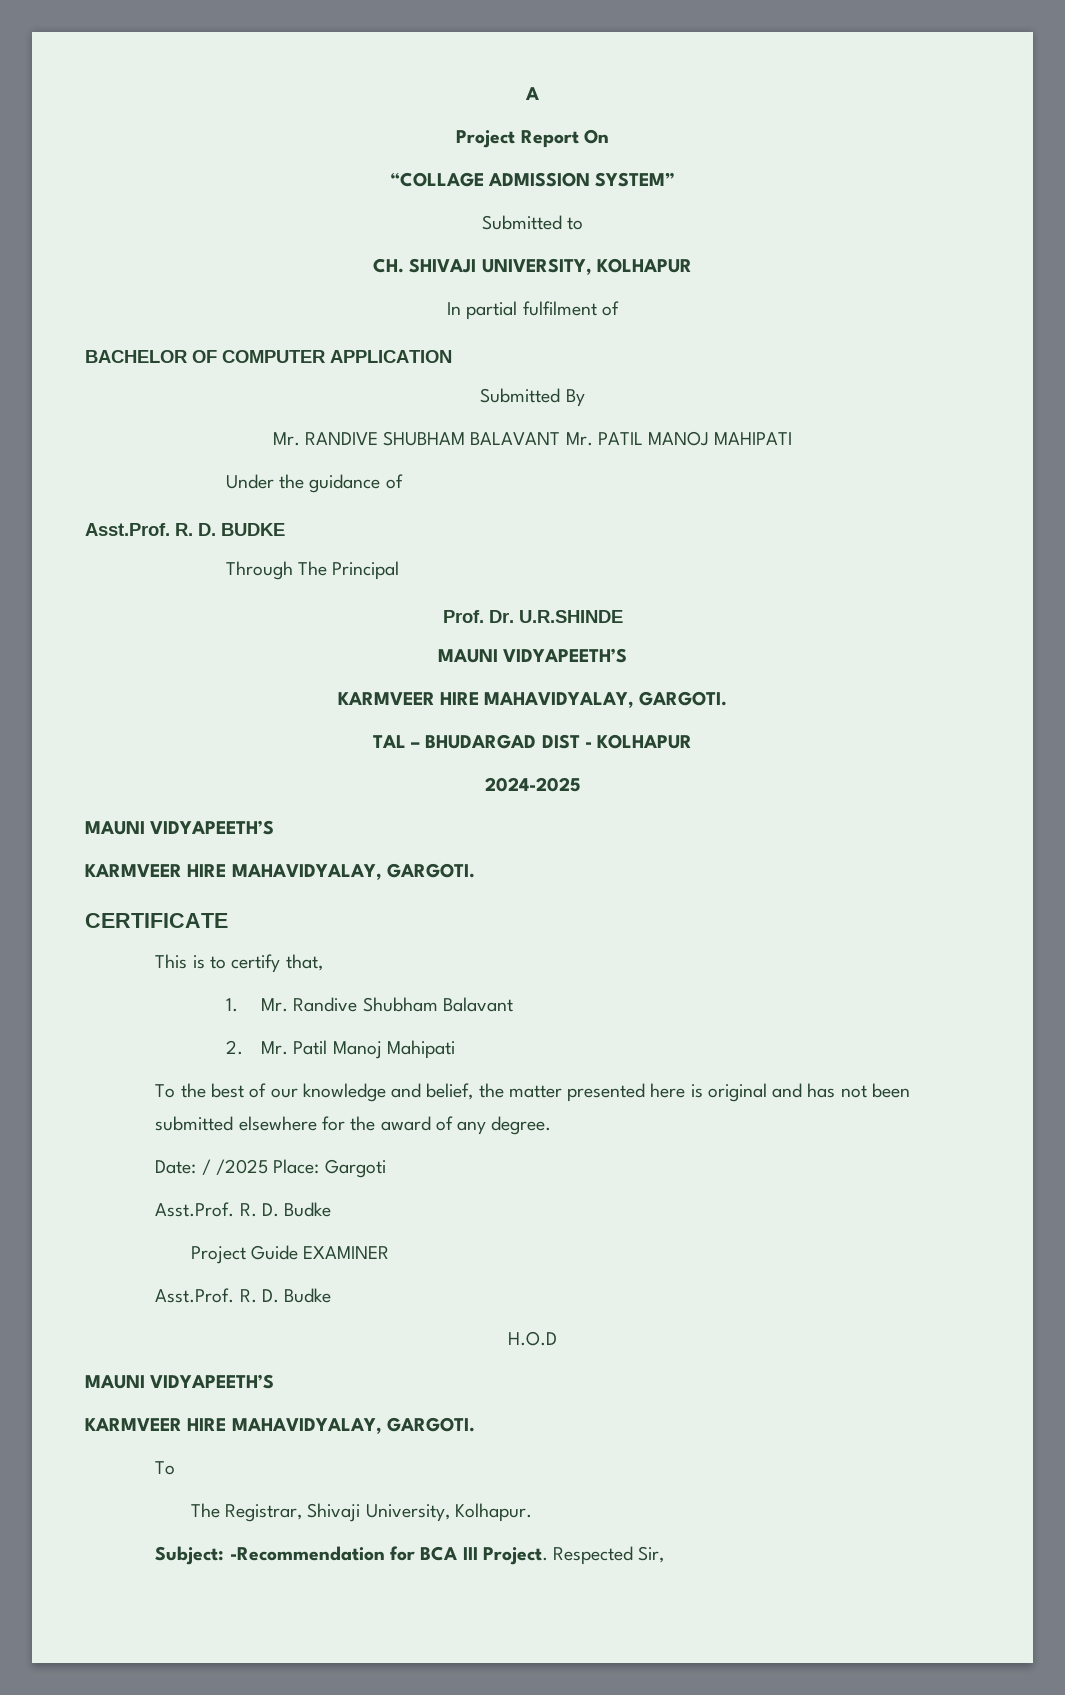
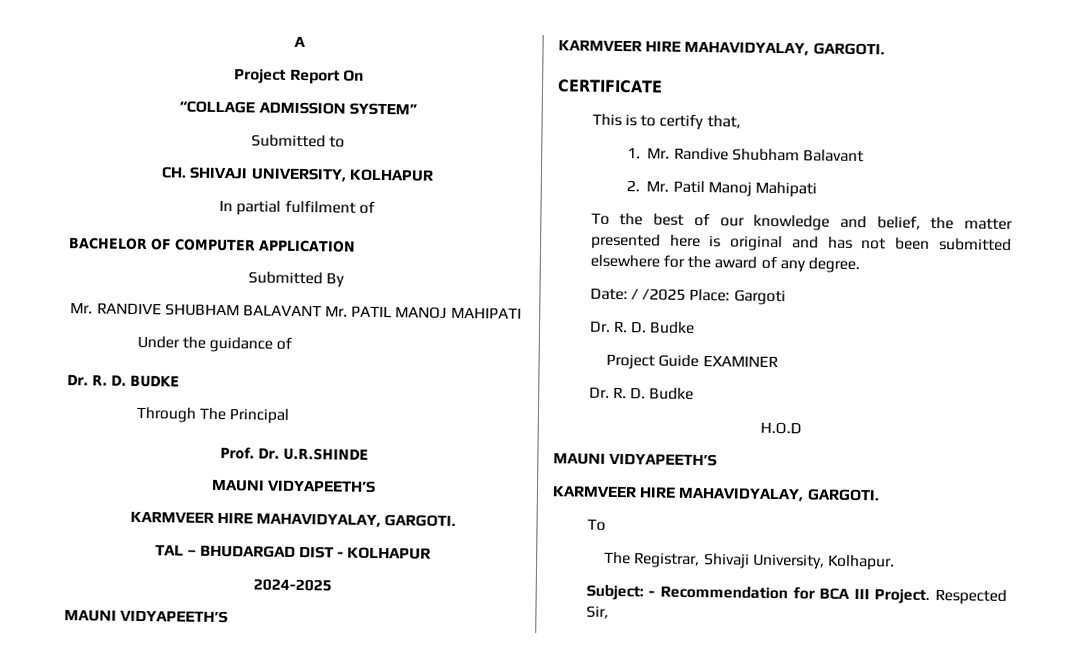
[85,523,170,536] Asst.Prof. -> [67,374,89,386] Dr.
[155,1202,235,1217] Asst.Prof. -> [588,320,611,332] Dr.
[155,1288,235,1303] Asst.Prof. -> [588,386,610,398] Dr.
[229,1546,385,1561] -Recommendation -> [648,585,788,600] - Recommendation

